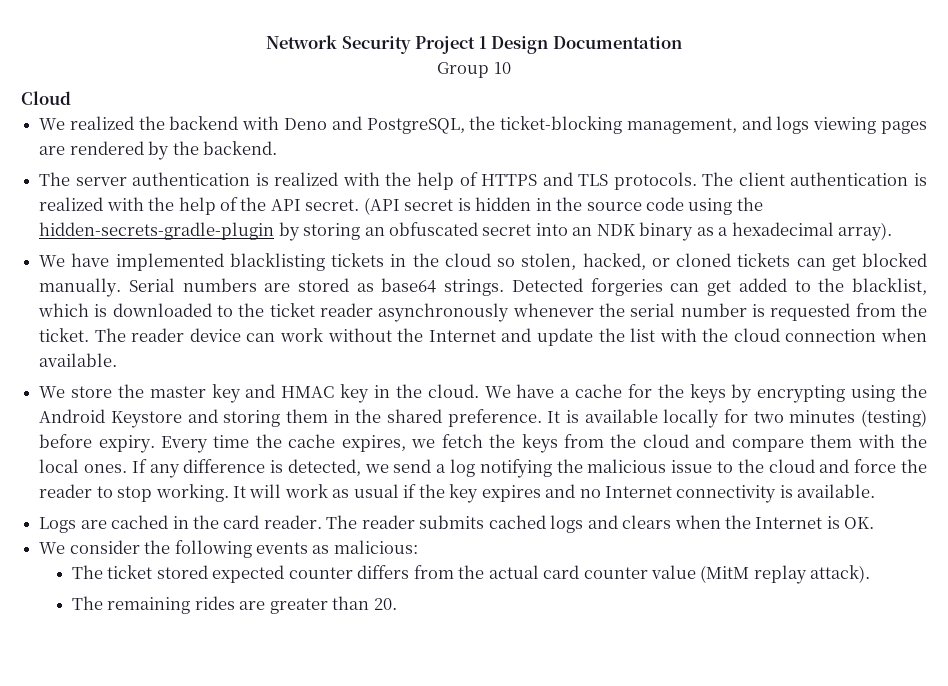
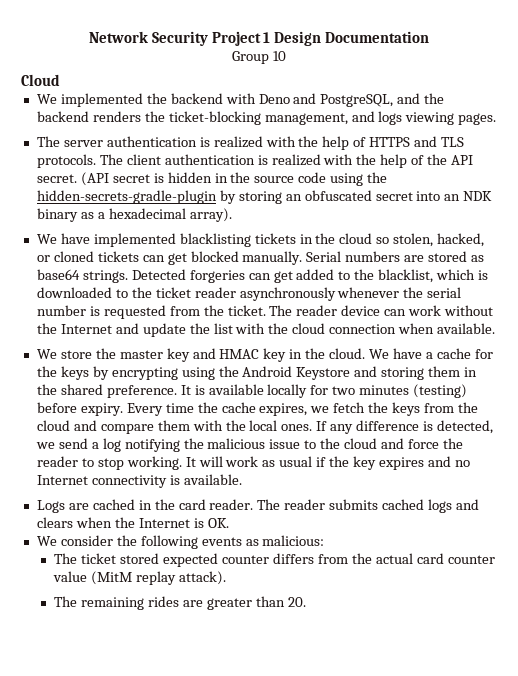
[69,116,134,130] realized -> [60,93,143,107] implemented
(465, 126) none -> [397,93,445,104] [36,111,141,122] and the backend renders
[880,121,927,134] [39,141,277,160] pages are rendered by the backend. -> [458,113,497,125] pages.

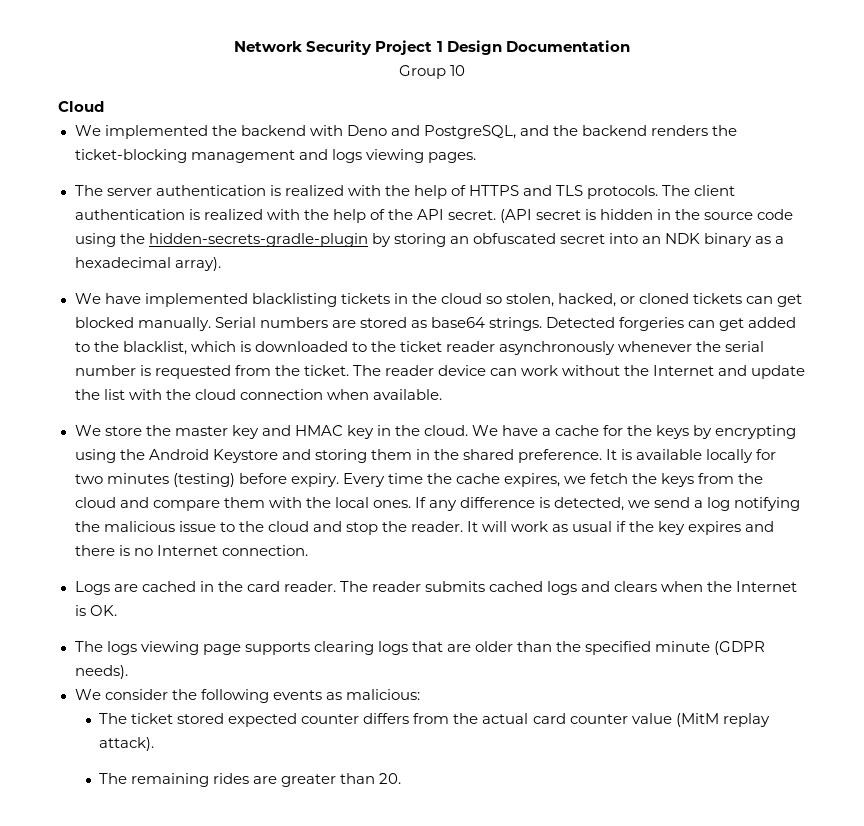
[264,113,348,125] management, -> [190,150,295,163] management
[407,438,463,449] [36,456,182,470] force the reader to stop working. -> [345,521,463,535] stop the reader.
[454,460,470,467] [36,474,242,488] no Internet connectivity is available. -> [74,545,308,556] there is no Internet connection.
(229, 523) none -> [74,641,766,655] [74,665,128,679] // The logs viewing page supports clearing logs that are older than the specified minute (GDPR needs).

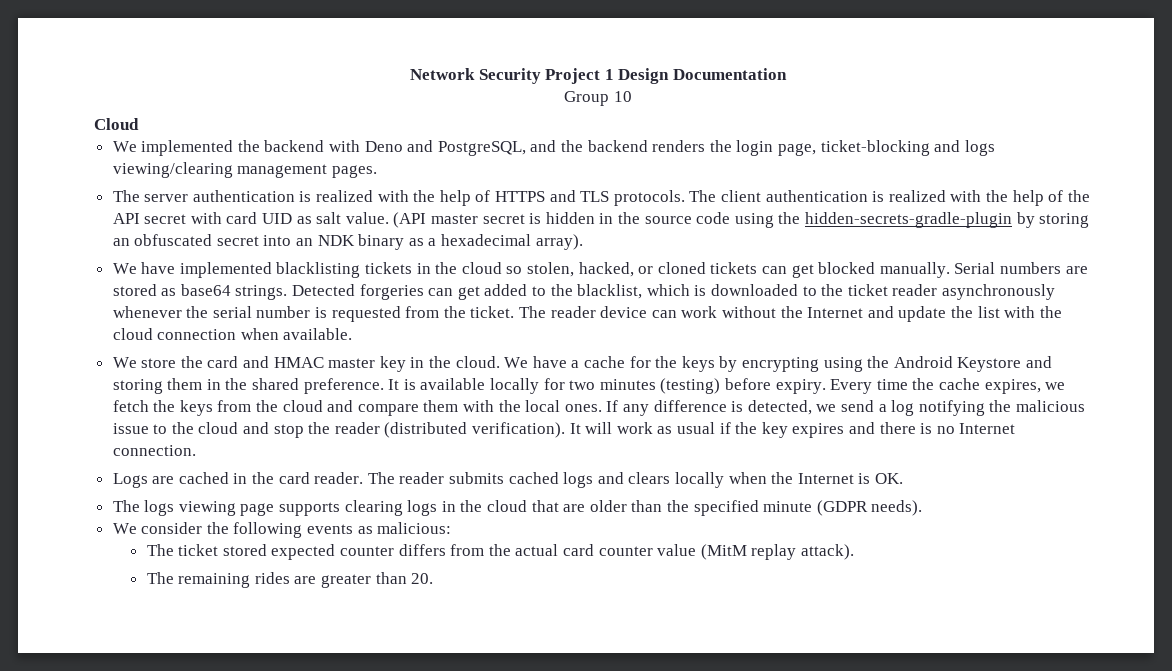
[74,149,424,163] ticket-blocking management and logs viewing -> [736,140,995,156] [112,162,328,178] login page, ticket-blocking and logs viewing/clearing management
[447,209,533,223] secret. (API -> [144,212,479,228] secret with card UID as salt value. (API master
[174,425,259,439] master key -> [207,356,239,368] card
(343, 430) none -> [328,358,376,368] master
[410,521,463,532] reader. -> [334,422,566,438] reader (distributed verification).
(658, 586) none -> [674,472,724,488] locally
(408, 648) none -> [441,500,528,512] in the cloud

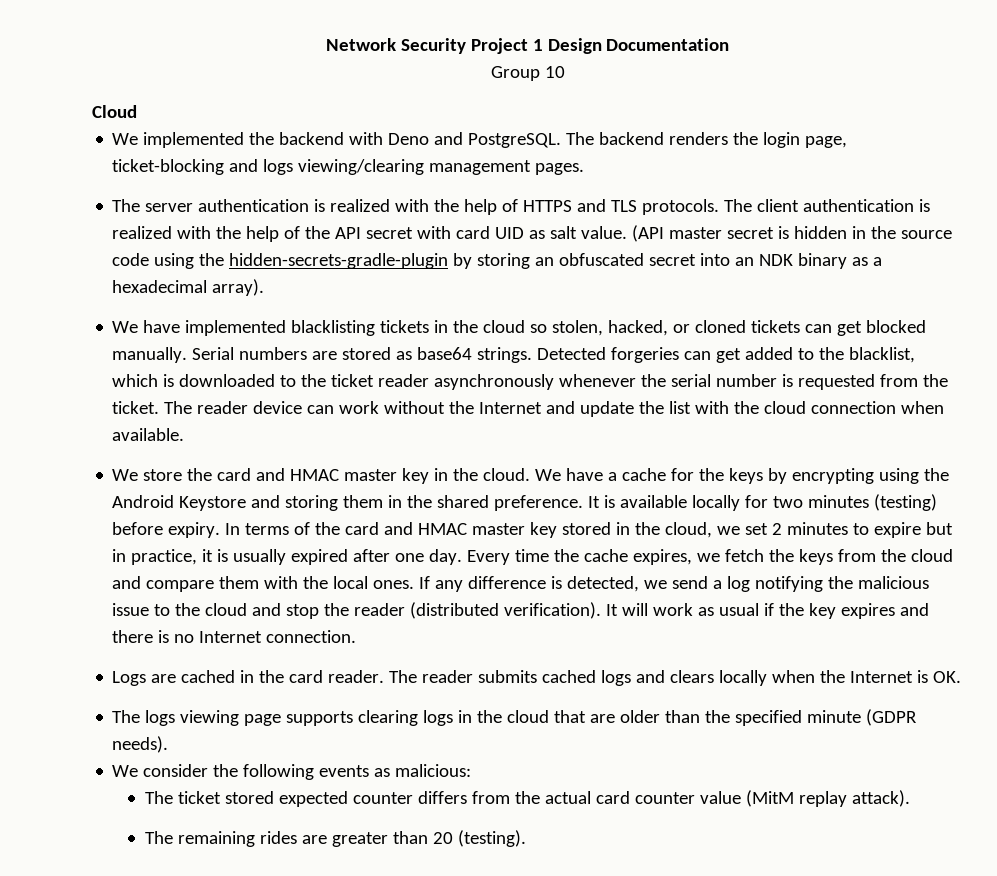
[437,140,584,156] PostgreSQL, and the -> [468,132,595,148] PostgreSQL. The
(826, 386) none -> [225,522,954,538] [112,549,463,565] In terms of the card and HMAC master key stored in the cloud, we set 2 minutes to expire but in practice, it is usually expired after one day.
[411,573,434,584] 20. -> [432,830,526,847] 20 (testing).

